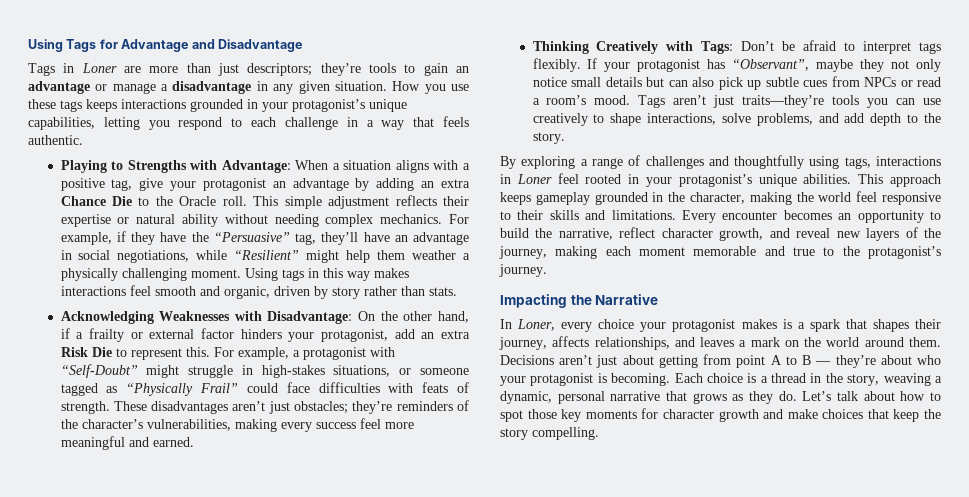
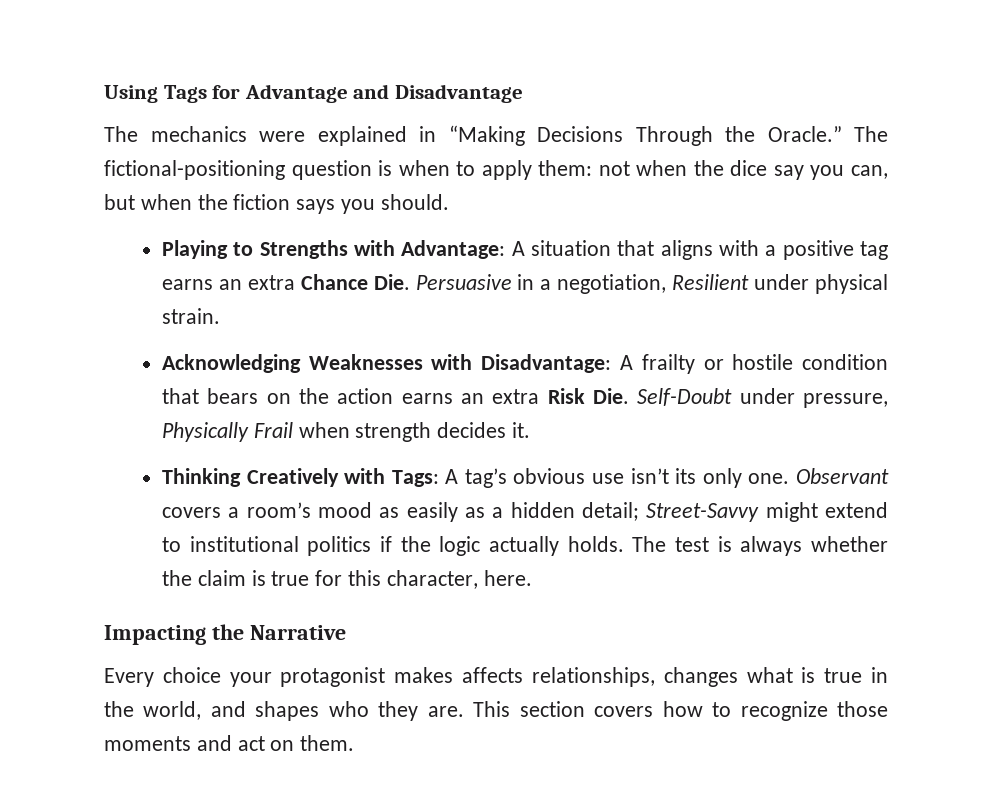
[28,63,469,76] [28,81,470,94] [28,99,407,112] [28,116,469,130] [28,135,83,145] Tags in Loner are more than just descriptors; they’re tools to gain an advantage or manage a disadvantage in any given situation. How you use these tags keeps interactions grounded in your protagonist’s unique capabilities, letting you respond to each challenge in a way that feels authentic. -> [104,125,888,146] [104,160,889,180] [104,194,449,214] The mechanics were explained in “Making Decisions Through the Oracle.” The fictional-positioning question is when to apply them: not when the dice say you can, but when the fiction says you should.
[295,160,392,170] When a situation -> [511,240,655,256] A situation that
[111,178,470,191] [60,195,469,209] [60,214,470,227] [60,231,469,245] [60,250,470,263] [60,268,409,281] [60,285,457,299] [60,311,469,324] [60,328,471,342] [60,347,395,360] [60,364,469,378] [60,382,470,396] [60,400,470,414] [60,418,414,432] [60,436,194,450] [532,40,941,54] [532,58,941,72] [532,76,941,90] [532,95,941,108] [532,113,941,126] [532,132,565,144] [500,155,941,169] [500,173,941,187] [500,191,942,205] [500,210,941,223] [500,227,941,241] [499,246,941,259] [499,264,547,277] tag, give your protagonist an advantage by adding an extra Chance Die to the Oracle roll. This simple adjustment reflects their expertise or natural ability without needing complex mechanics. For example, if they have the “Persuasive” tag, they’ll have an advantage in social negotiations, while “Resilient” might help them weather a physically challenging moment. Using tags in this way makes interactions feel smooth and organic, driven by story rather than stats. // Acknowledging Weaknesses with Disadvantage: On the other hand, if a frailty or external factor hinders your protagonist, add an extra Risk Die to represent this. For example, a protagonist with “Self-Doubt” might struggle in high-stakes situations, or someone tagged as “Physically Frail” could face difficulties with feats of strength. These disadvantages aren’t just obstacles; they’re reminders of the character’s vulnerabilities, making every success feel more meaningful and earned. // Thinking Creatively with Tags: Don’t be afraid to interpret tags flexibly. If your protagonist has “Observant”, maybe they not only notice small details but can also pick up subtle cues from NPCs or read a room’s mood. Tags aren’t just traits—they’re tools you can use creatively to shape interactions, solve problems, and add depth to the story. // By exploring a range of challenges and thoughtfully using tags, interactions in Loner feel rooted in your protagonist’s unique abilities. This approach keeps gameplay grounded in the character, making the world feel responsive to their skills and limitations. Every encounter becomes an opportunity to build the narrative, reflect character growth, and reveal new layers of the journey, making each moment memorable and true to the protagonist’s journey. -> [860,241,889,260] [161,274,888,294] [161,308,220,324] [161,354,888,374] [161,388,889,408] [161,422,531,442] [161,468,890,488] [161,502,888,522] [161,536,888,556] [161,570,532,589] tag earns an extra Chance Die. Persuasive in a negotiation, Resilient under physical strain. // Acknowledging Weaknesses with Disadvantage: A frailty or hostile condition that bears on the action earns an extra Risk Die. Self-Doubt under pressure, Physically Frail when strength decides it. // Thinking Creatively with Tags: A tag’s obvious use isn’t its only one. Observant covers a room’s mood as easily as a hidden detail; Street-Savvy might extend to institutional politics if the logic actually holds. The test is always whether the claim is true for this character, here.
[500,319,593,332] In Loner, every -> [104,668,154,687] Every
[782,319,941,332] [499,336,941,350] [500,354,941,368] [500,373,942,386] [500,391,941,404] [500,408,941,422] [500,427,599,440] is a spark that shapes their journey, affects relationships, and leaves a mark on the world around them. Decisions aren’t just about getting from point A to B — they’re about who your protagonist is becoming. Each choice is a thread in the story, weaving a dynamic, personal narrative that grows as they do. Let’s talk about how to spot those key moments for character growth and make choices that keep the story compelling. -> [462,667,889,687] [104,701,888,721] [104,735,355,751] affects relationships, changes what is true in the world, and shapes who they are. This section covers how to recognize those moments and act on them.

